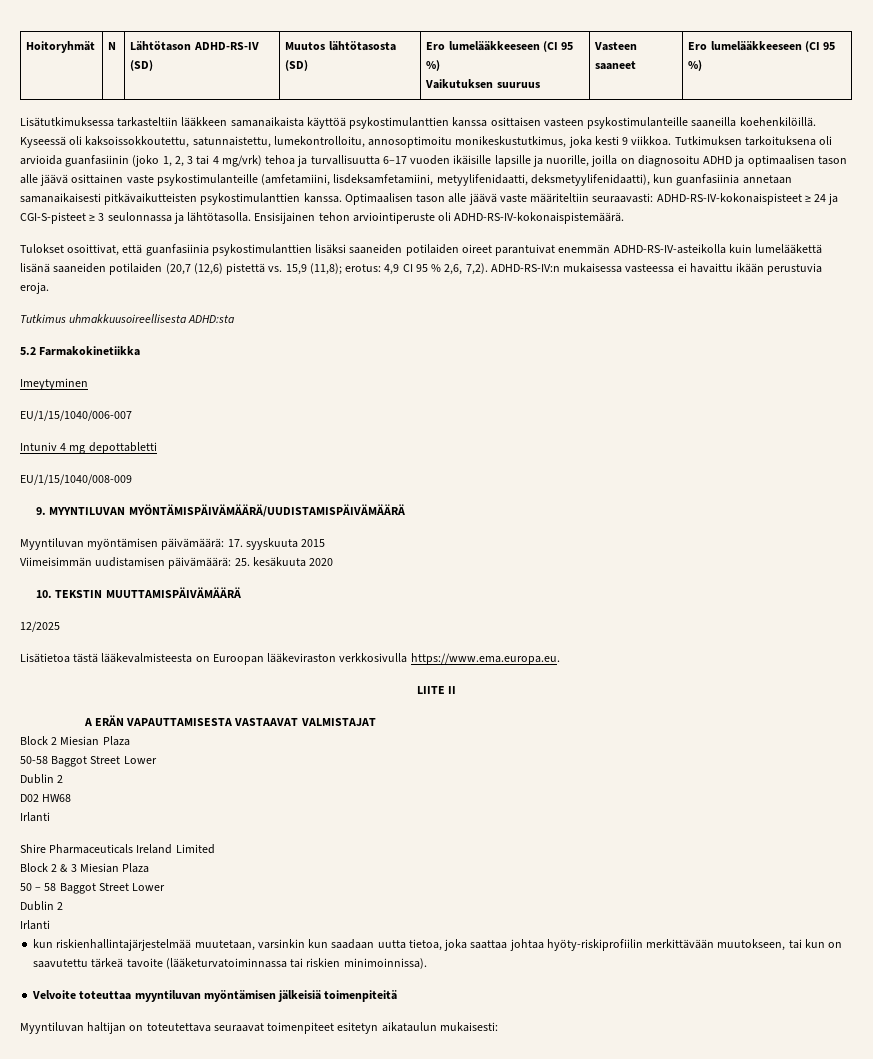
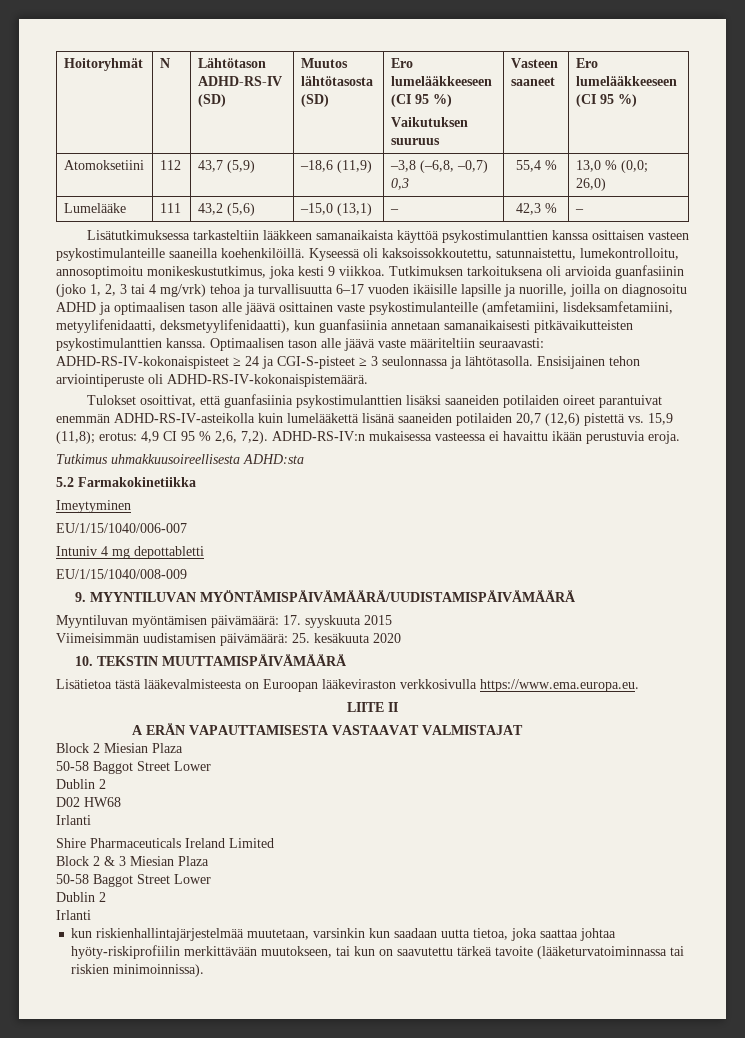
(703, 65) none -> [63,160,144,170] [159,160,181,170] [197,160,255,173] [299,160,372,173] [389,160,488,173] [390,178,409,190] [515,160,557,172] [575,160,648,173] [575,178,606,191] [63,203,126,213] [159,203,181,213] [197,203,255,216] [299,203,372,216] [389,209,399,213] [515,203,557,215] [574,209,584,213] // Atomoksetiini | 112 | 43,7 (5,9) | –18,6 (11,9) | –3,8 (–6,8, –0,7) 0,3 | 55,4 % | 13,0 % (0,0; 26,0) // Lumelääke | 111 | 43,2 (5,6) | –15,0 (13,1) | – | 42,3 % | –
[165,263,191,275] (20,7 -> [516,413,541,425] 20,7
[20,621,60,632] // 12/2025 -> (347, 660) none
[20,883,57,891] 50 – 58 -> [56,874,89,884] 50-58
[32,990,398,1002] [20,1022,498,1034] // Velvoite toteuttaa myyntiluvan myöntämisen jälkeisiä toimenpiteitä // Myyntiluvan haltijan on toteutettava seuraavat toimenpiteet esitetyn aikataulun mukaisesti: -> (205, 970) none

